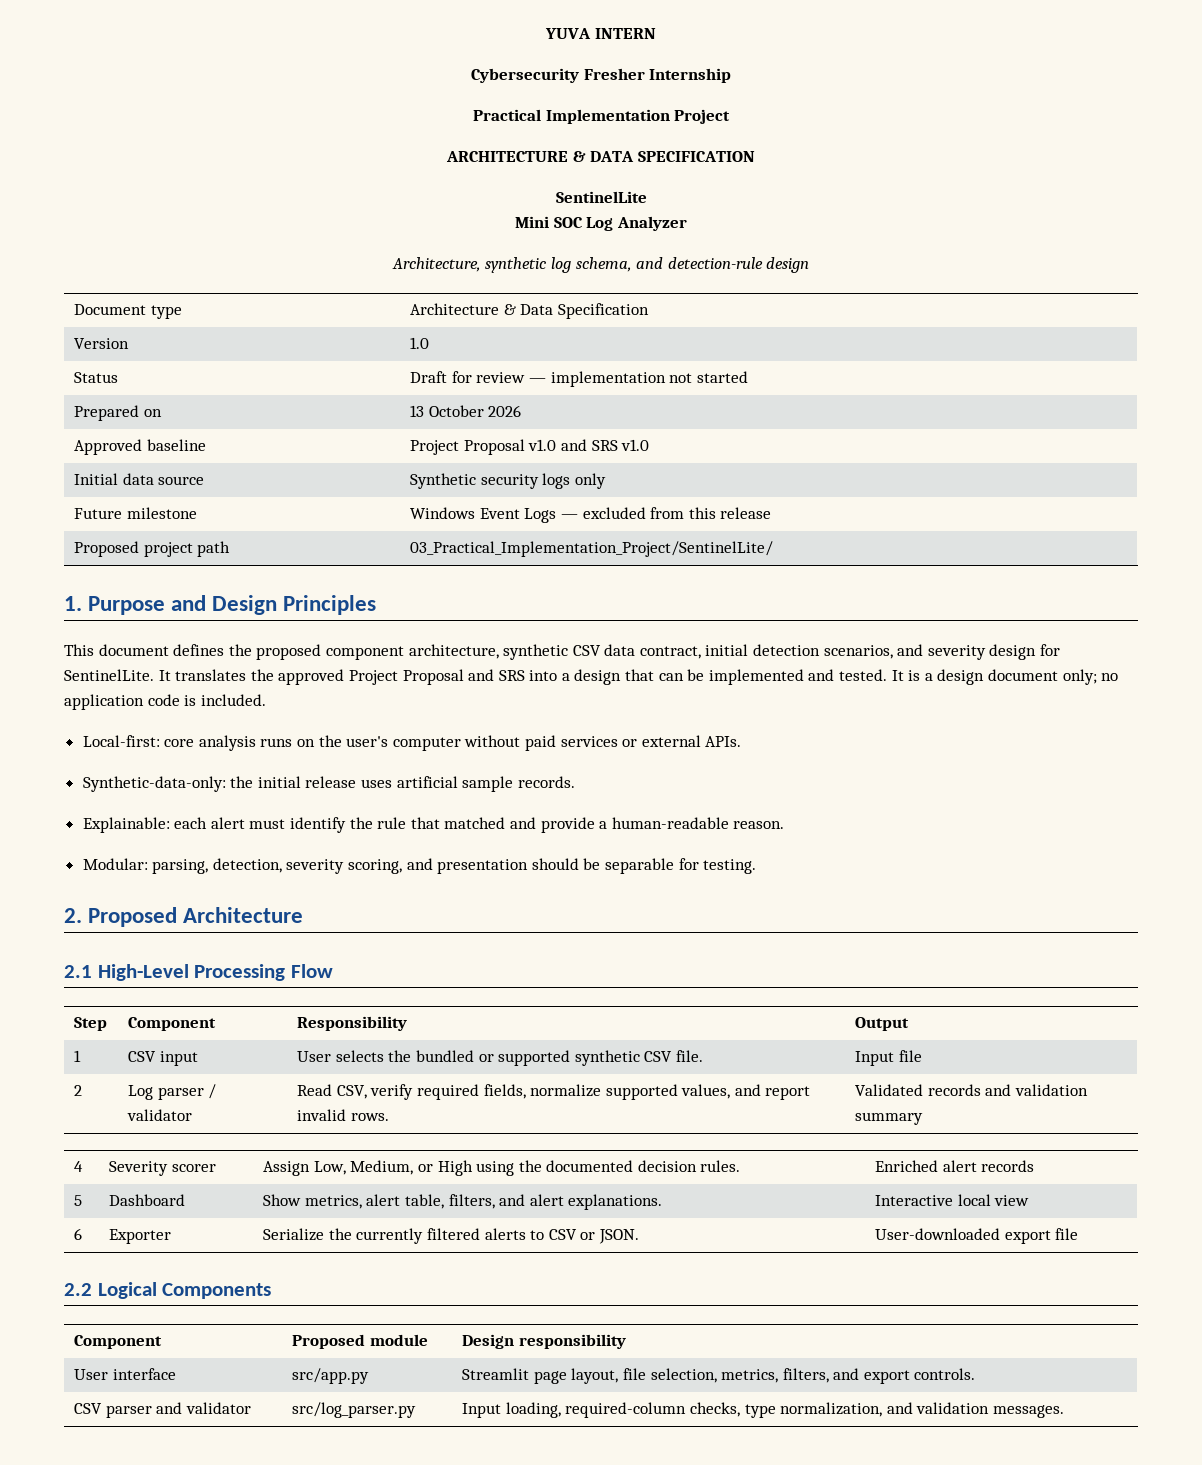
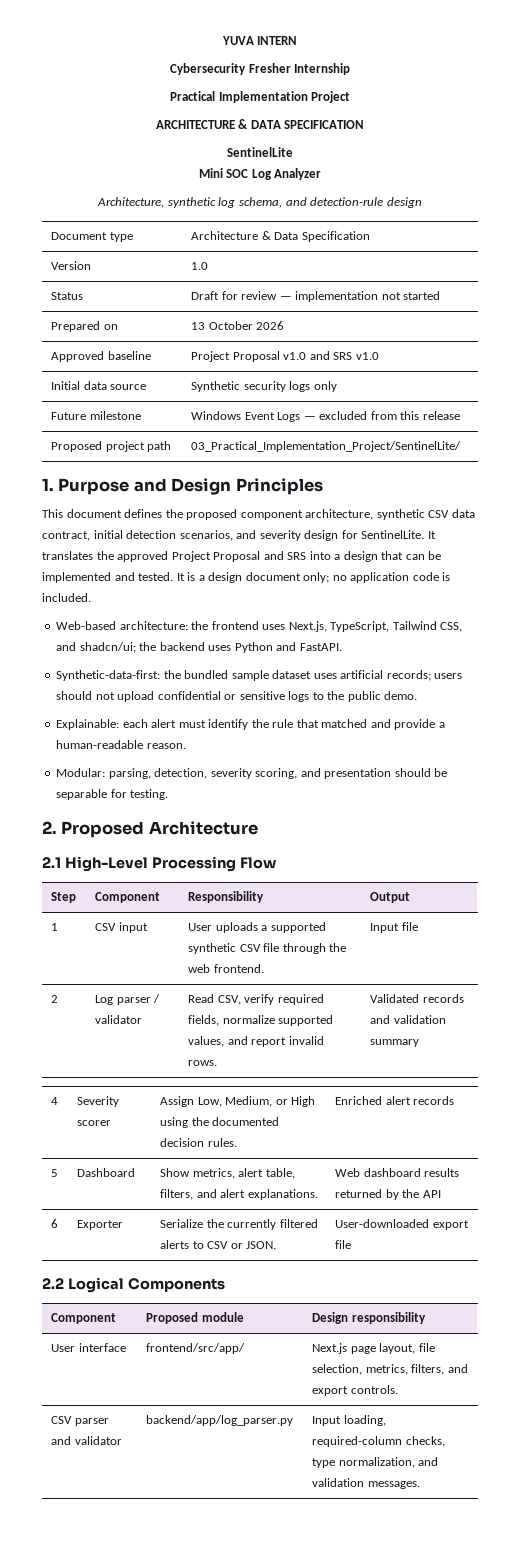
[82,735,742,751] [82,776,575,792] Local-first: core analysis runs on the user's computer without paid services or external APIs. // Synthetic-data-only: the initial release uses artificial sample records. -> [56,621,463,632] [56,642,342,653] [56,670,463,681] [56,691,418,702] Web-based architecture: the frontend uses Next.js, TypeScript, Tailwind CSS, and shadcn/ui; the backend uses Python and FastAPI. // Synthetic-data-first: the bundled sample dataset uses artificial records; users should not upload confidential or sensitive logs to the public demo.
[335,1050,703,1066] selects the bundled or supported synthetic CSV file. -> [215,922,326,933] [188,943,347,954] [188,964,264,973] uploads a supported synthetic CSV file through the web frontend.
[875,1194,1030,1206] Interactive local view -> [335,1168,460,1177] [335,1189,441,1200] Web dashboard results returned by the API
[292,1368,370,1384] [462,1368,530,1380] src/app.py | Streamlit -> [146,1343,246,1354] [312,1343,348,1354] frontend/src/app/ | Next.js
[292,1402,417,1418] src/log_parser.py -> [146,1415,294,1426] backend/app/log_parser.py

